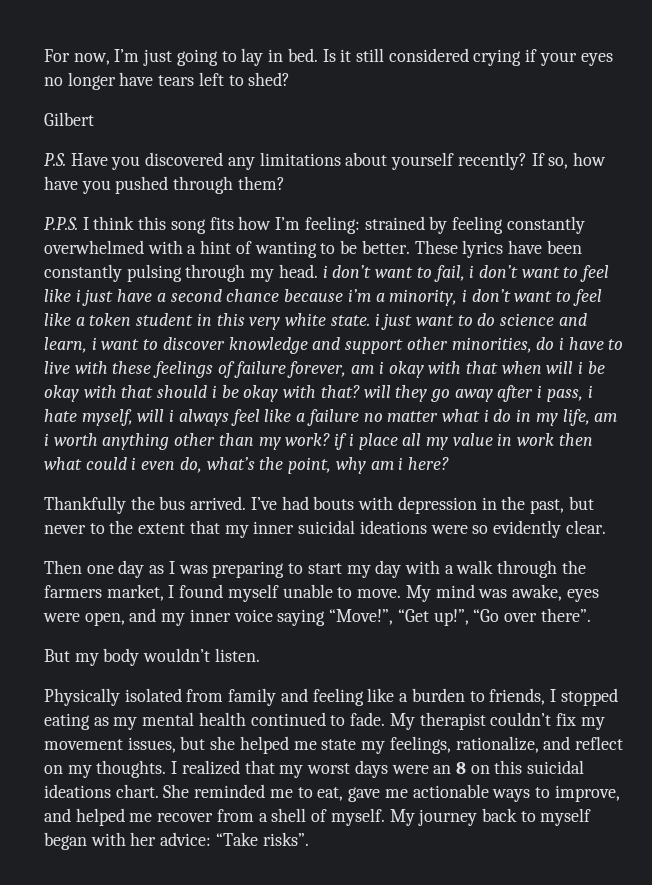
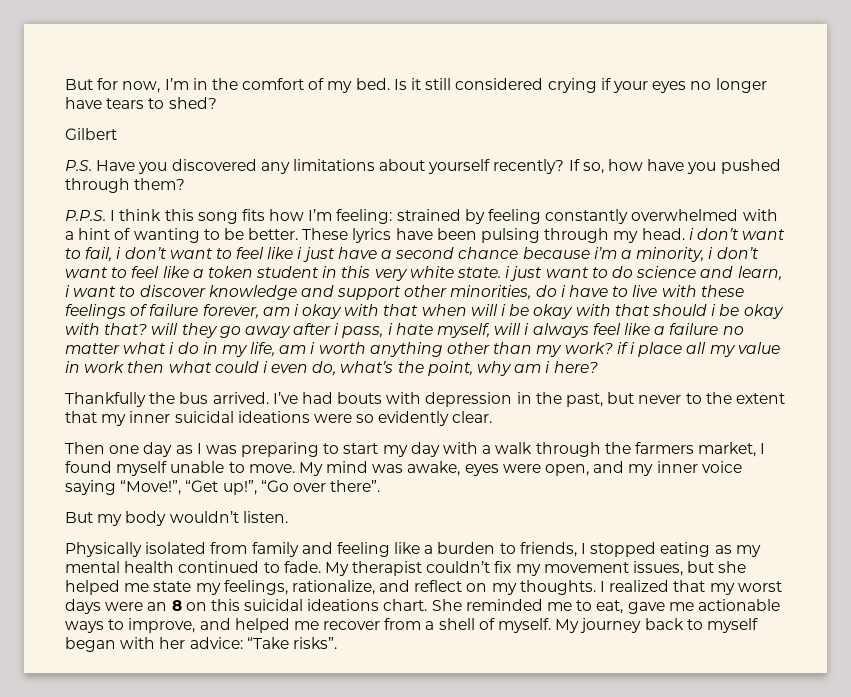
[44,48,284,66] For now, I’m just going to lay in -> [65,78,353,93] But for now, I’m in the comfort of my
[198,72,224,86] left -> (145, 103) none
[44,264,122,282] constantly -> (477, 234) none

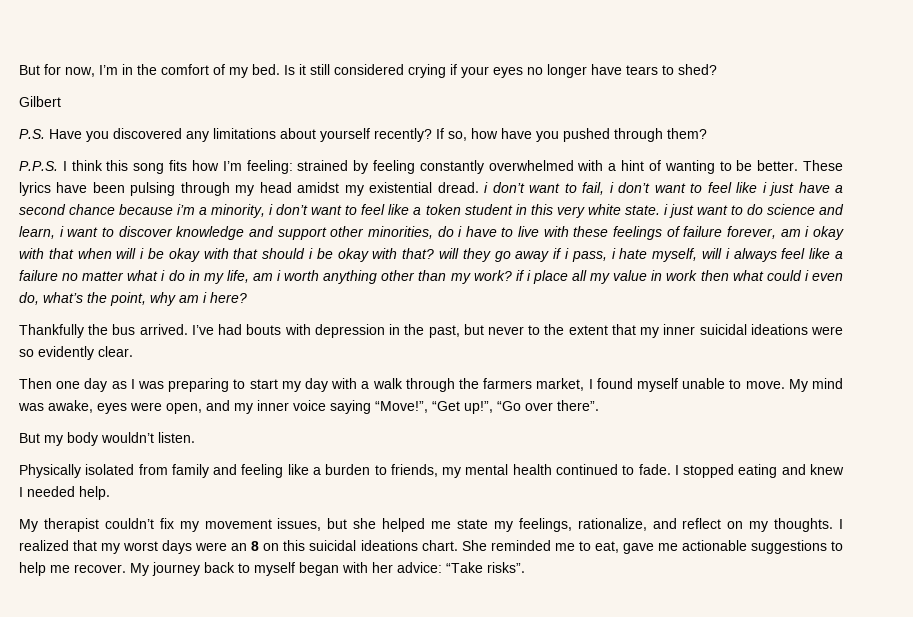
[641,228,685,240] head. -> [259,182,479,196] head amidst my existential dread.
[293,323,332,335] after -> [553,248,563,259] if
[581,542,732,557] I stopped eating as -> (438, 470) none
(321, 567) none -> [674,464,845,478] [19,486,110,500] I stopped eating and knew I needed help. //
[65,618,552,633] ways to improve, and helped me recover from a shell of myself. -> [750,540,843,554] [19,562,126,576] suggestions to help me recover.

